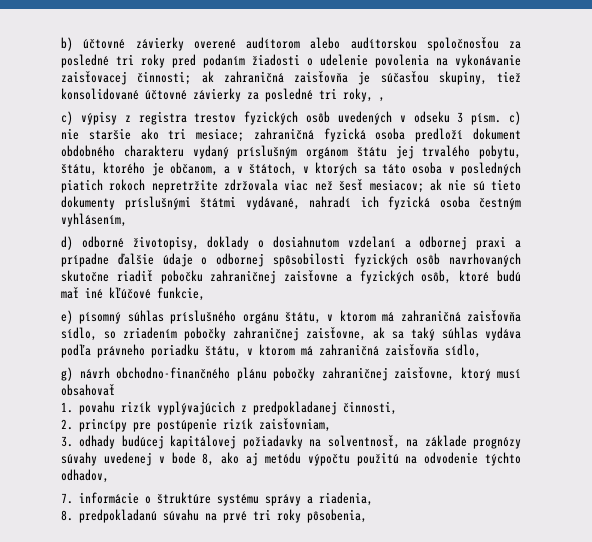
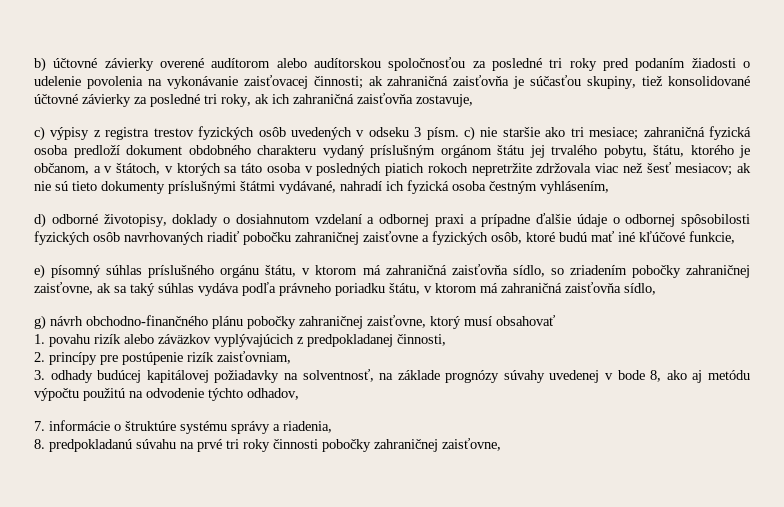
[379,97,385,102] , -> [255,93,473,107] ak ich zahraničná zaisťovňa zostavuje,
[61,270,109,282] skutočne -> (204, 238) none
(151, 406) none -> [124,334,211,344] alebo záväzkov
[307,509,367,523] pôsobenia, -> [273,438,501,452] činnosti pobočky zahraničnej zaisťovne,

